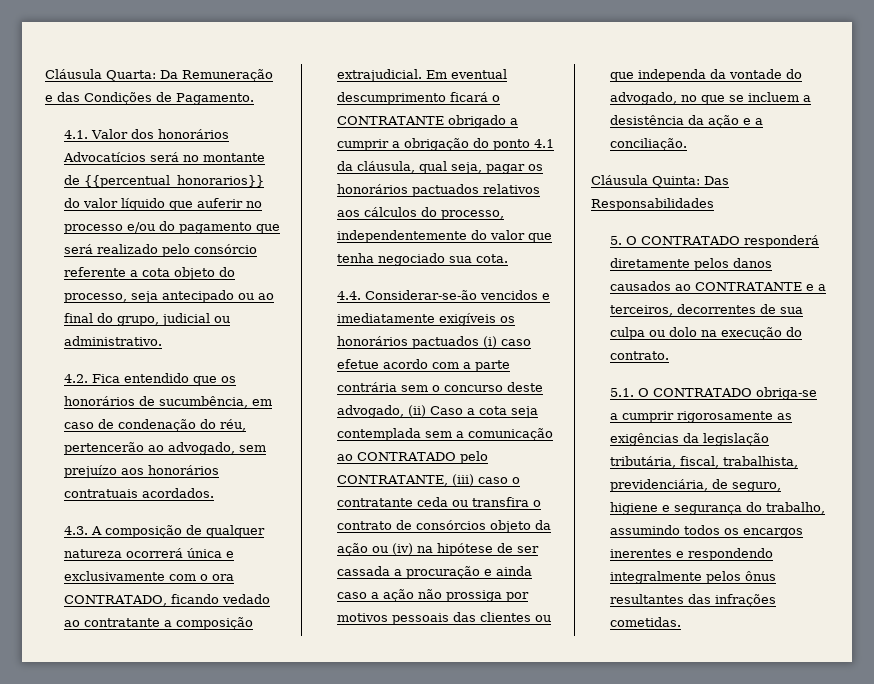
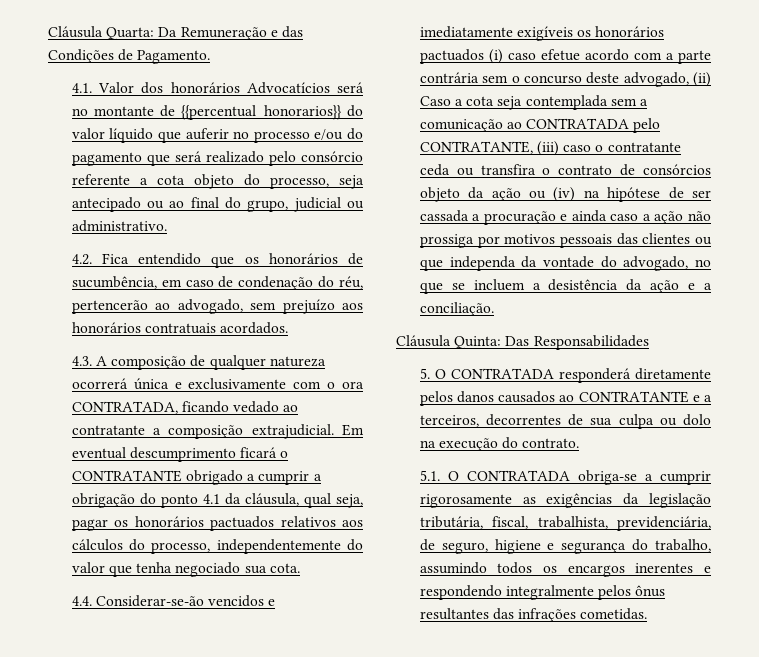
[64,595,168,606] CONTRATADO, -> [71,401,178,414] CONTRATADA,
[357,452,457,461] CONTRATADO -> [526,118,630,129] CONTRATADA
[641,236,741,245] CONTRATADO -> [450,368,554,379] CONTRATADA
[653,388,753,397] CONTRATADO -> [466,470,570,481] CONTRATADA

